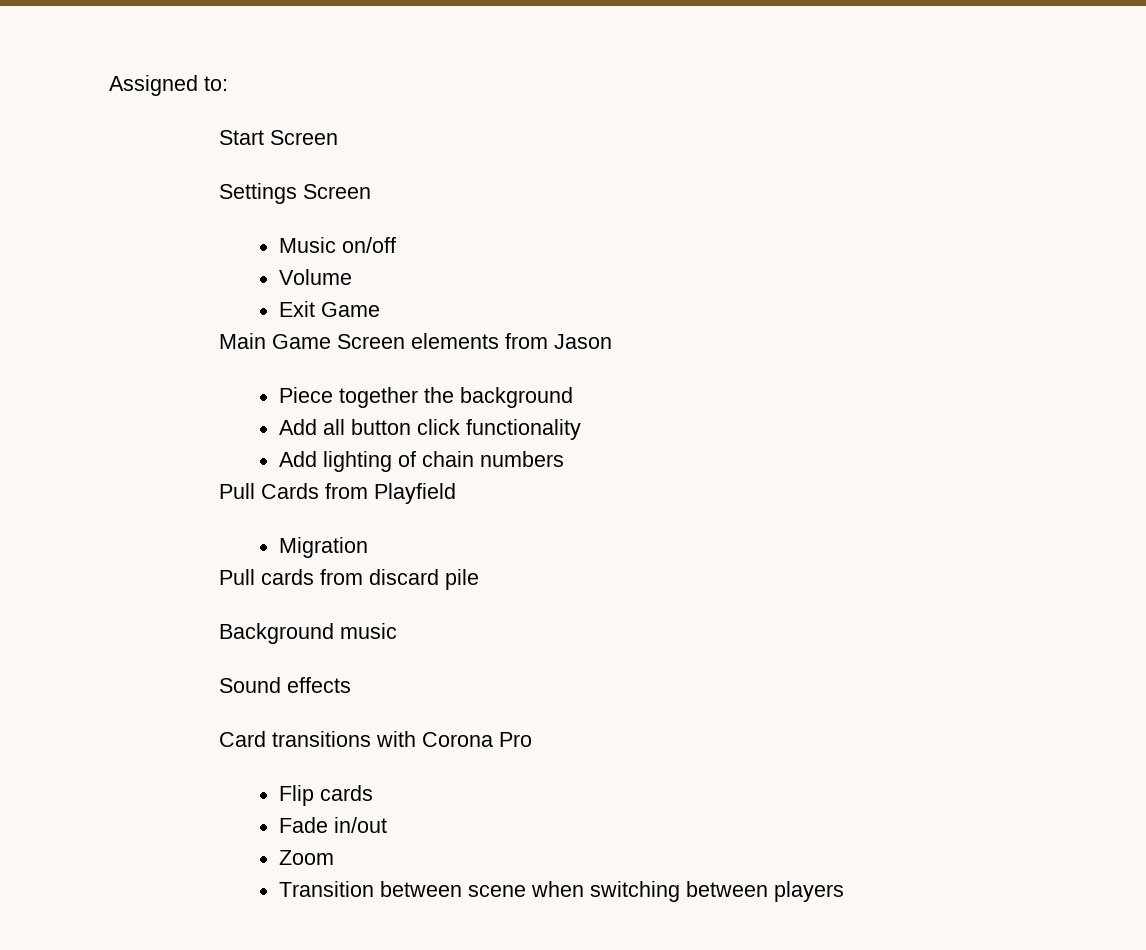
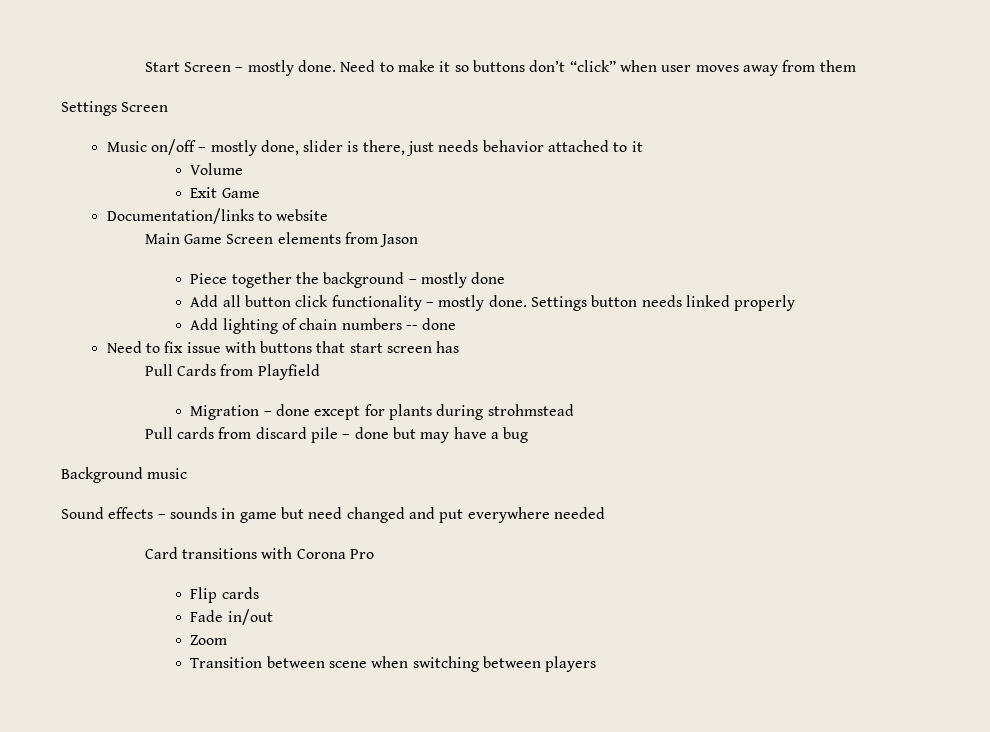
[109,75,228,96] Assigned to: // -> (144, 67) none
[218,183,371,204] [279,237,397,253] // Settings Screen // Music on/off -> [235,60,856,76] [61,101,169,116] [106,139,643,156] – mostly done. Need to make it so buttons don’t “click” when user moves away from them // Settings Screen // Music on/off – mostly done, slider is there, just needs behavior attached to it
(381, 309) none -> [106,208,329,224] // Documentation/links to website
(574, 397) none -> [408,272,506,288] – mostly done
(582, 429) none -> [425,295,796,311] – mostly done. Settings button needs linked properly
(565, 459) none -> [405,318,457,330] [106,341,460,353] -- done // Need to fix issue with buttons that start screen has
(369, 547) none -> [263,404,574,420] – done except for plants during strohmstead
[218,623,397,644] [218,677,351,693] // Background music // Sound effects -> [342,427,529,443] [61,467,188,483] [61,507,605,523] – done but may have a bug // Background music // Sound effects – sounds in game but need changed and put everywhere needed

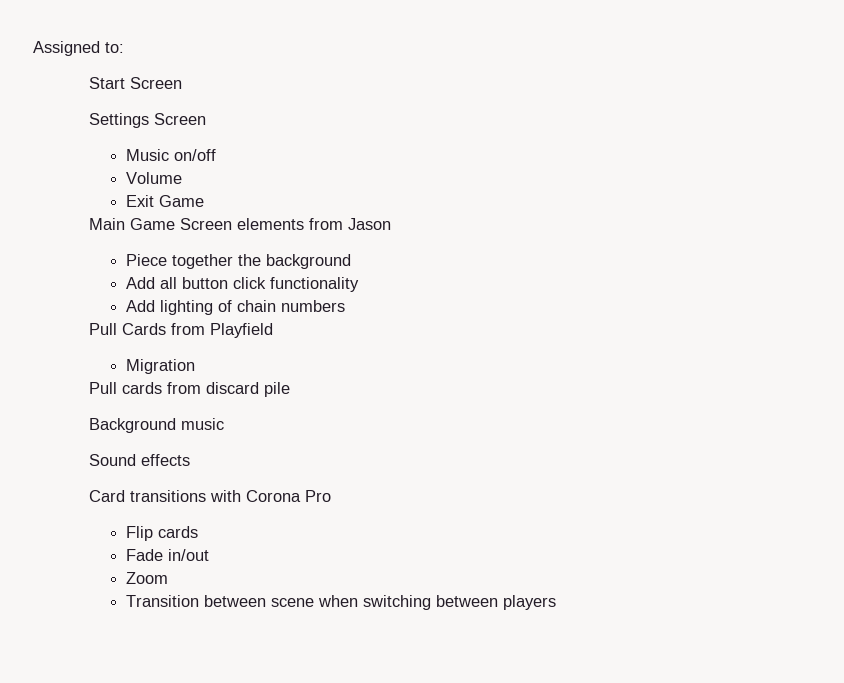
(144, 67) none -> [33,41,124,56] Assigned to: //
[235,60,856,76] [61,101,169,116] [106,139,643,156] – mostly done. Need to make it so buttons don’t “click” when user moves away from them // Settings Screen // Music on/off – mostly done, slider is there, just needs behavior attached to it -> [89,113,207,128] [126,149,217,161] // Settings Screen // Music on/off
[106,208,329,224] // Documentation/links to website -> (205, 201) none
[408,272,506,288] – mostly done -> (352, 261) none
[425,295,796,311] – mostly done. Settings button needs linked properly -> (360, 284) none
[405,318,457,330] [106,341,460,353] -- done // Need to fix issue with buttons that start screen has -> (346, 306) none
[263,404,574,420] – done except for plants during strohmstead -> (196, 366) none
[342,427,529,443] [61,467,188,483] [61,507,605,523] – done but may have a bug // Background music // Sound effects – sounds in game but need changed and put everywhere needed -> [89,418,225,433] [89,454,191,466] // Background music // Sound effects

